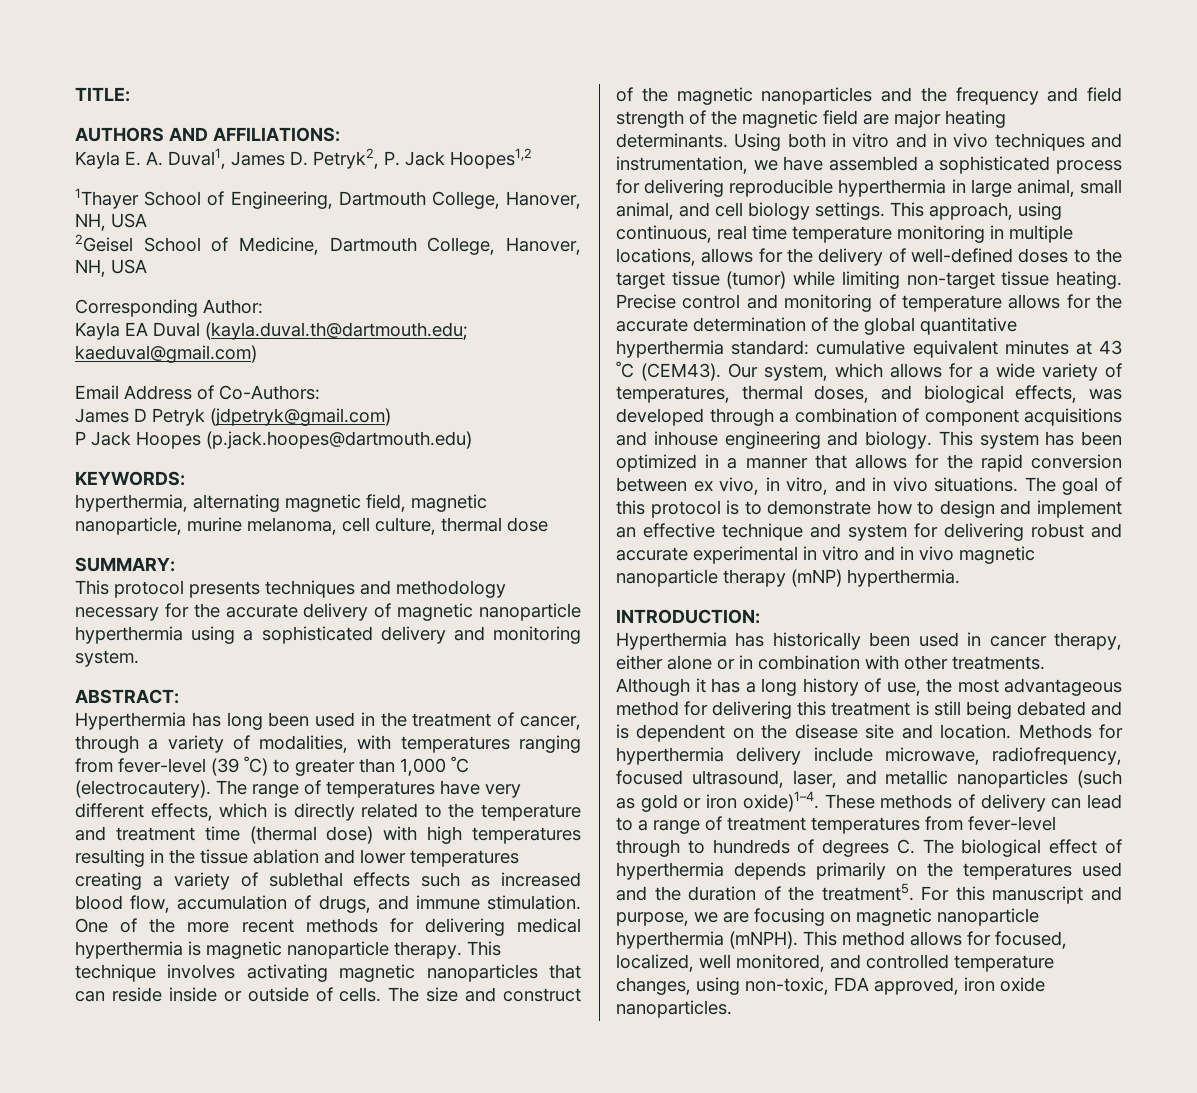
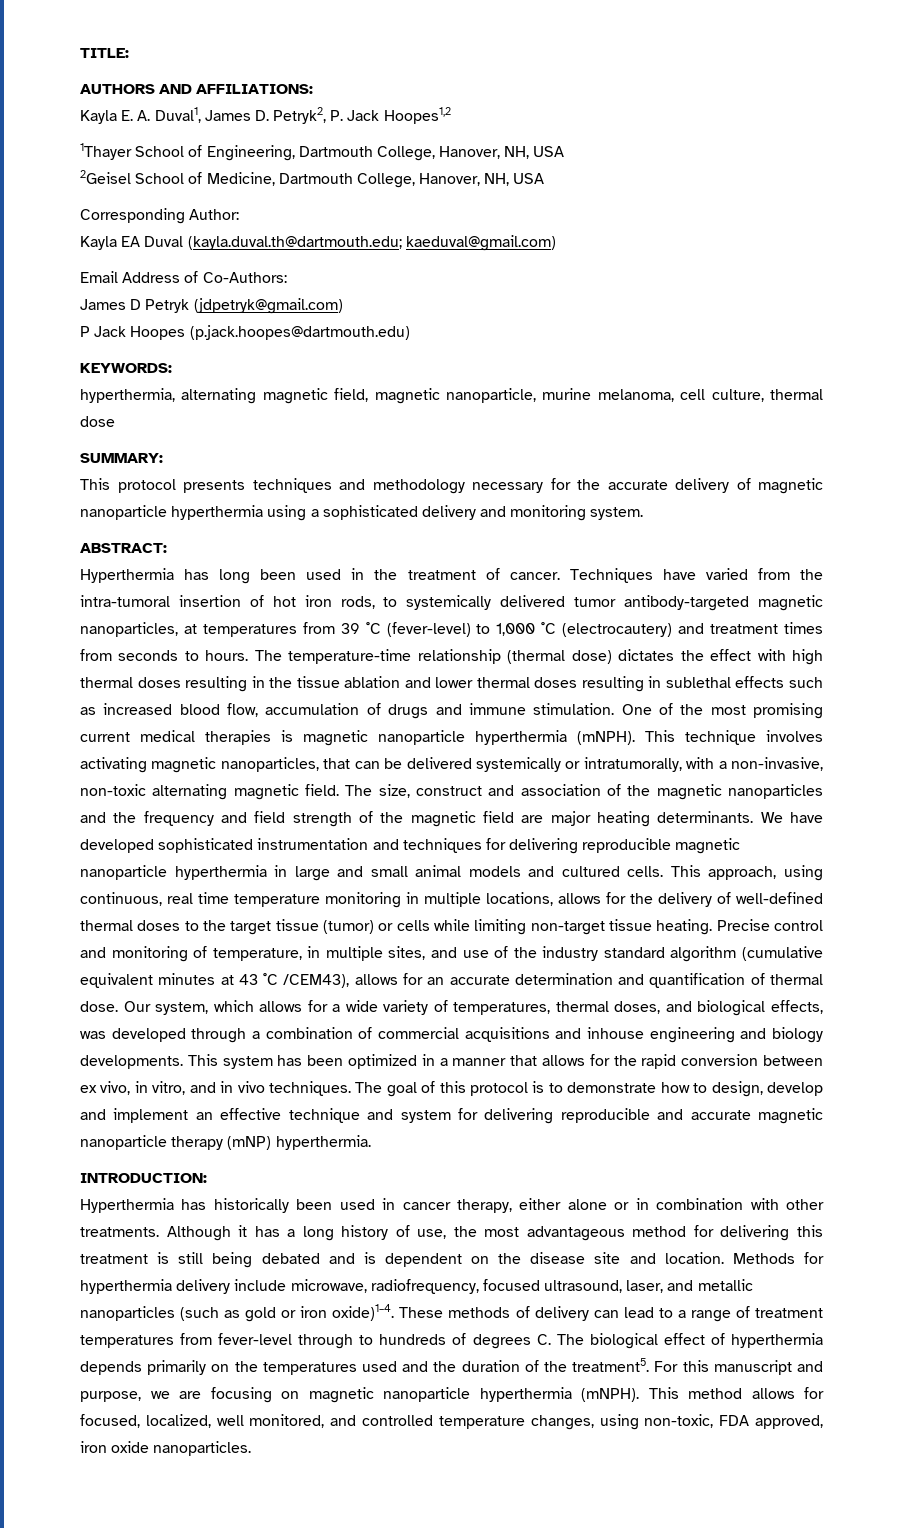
[520,716,581,730] [75,735,581,753] [75,756,469,776] [75,780,521,798] [75,803,581,821] [75,826,581,844] cancer, through a variety of modalities, with temperatures ranging from fever-level (39 ˚C) to greater than 1,000 ˚C (electrocautery). The range of temperatures have very different effects, which is directly related to the temperature and treatment time (thermal dose) with high temperatures -> [509,568,823,583] [80,595,823,611] [80,622,823,637] [80,649,823,665] [80,677,181,688] cancer. Techniques have varied from the intra-tumoral insertion of hot iron rods, to systemically delivered tumor antibody-targeted magnetic nanoparticles, at temperatures from 39 ˚C (fever-level) to 1,000 ˚C (electrocautery) and treatment times from seconds to hours. The temperature-time relationship (thermal dose) dictates the effect with high thermal doses
[410,850,519,867] [75,872,258,890] temperatures creating a variety of -> [476,676,662,692] thermal doses resulting in
[318,895,371,913] drugs, -> [388,704,429,719] drugs
[187,918,581,936] [75,941,183,959] more recent methods for delivering medical hyperthermia -> [710,703,823,719] [80,730,271,745] most promising current medical therapies
[394,941,462,959] therapy. -> [475,730,635,745] hyperthermia (mNPH).
[426,964,538,982] nanoparticles -> [220,757,319,772] nanoparticles,
[111,987,581,1002] reside inside or outside of cells. The size and construct -> [384,757,823,772] [80,784,601,800] be delivered systemically or intratumorally, with a non-invasive, non-toxic alternating magnetic field. The size, construct and association
[734,133,1122,151] [616,156,1122,174] [616,179,834,197] Using both in vitro and in vivo techniques and instrumentation, we have assembled a sophisticated process for delivering reproducible -> [760,812,823,823] [80,838,741,854] [80,865,167,880] We have developed sophisticated instrumentation and techniques for delivering reproducible magnetic nanoparticle
[1016,179,1122,197] [616,202,885,220] animal, small animal, and cell biology settings. -> [337,865,664,877] and small animal models and cultured cells.
(1013, 255) none -> [80,920,133,931] thermal
(787, 280) none -> [378,920,430,931] or cells
[901,294,1122,312] [616,317,1017,335] [616,340,906,358] temperature allows for the accurate determination of the global quantitative hyperthermia standard: cumulative -> [212,946,823,962] temperature, in multiple sites, and use of the industry standard algorithm (cumulative
[641,363,721,381] (CEM43). -> [283,973,824,988] [80,1001,118,1012] /CEM43), allows for an accurate determination and quantification of thermal dose.
[924,409,1019,426] component -> [378,1027,459,1039] commercial
[865,431,932,449] biology. -> [771,1027,823,1043] [80,1055,183,1069] biology developments.
[934,477,1019,492] situations. -> [268,1081,351,1096] techniques.
[939,500,995,518] design -> [711,1081,824,1097] design, develop
[1031,523,1084,538] robust -> [560,1108,650,1123] reproducible
[693,546,954,564] experimental in vitro and in vivo -> (751, 1115) none

